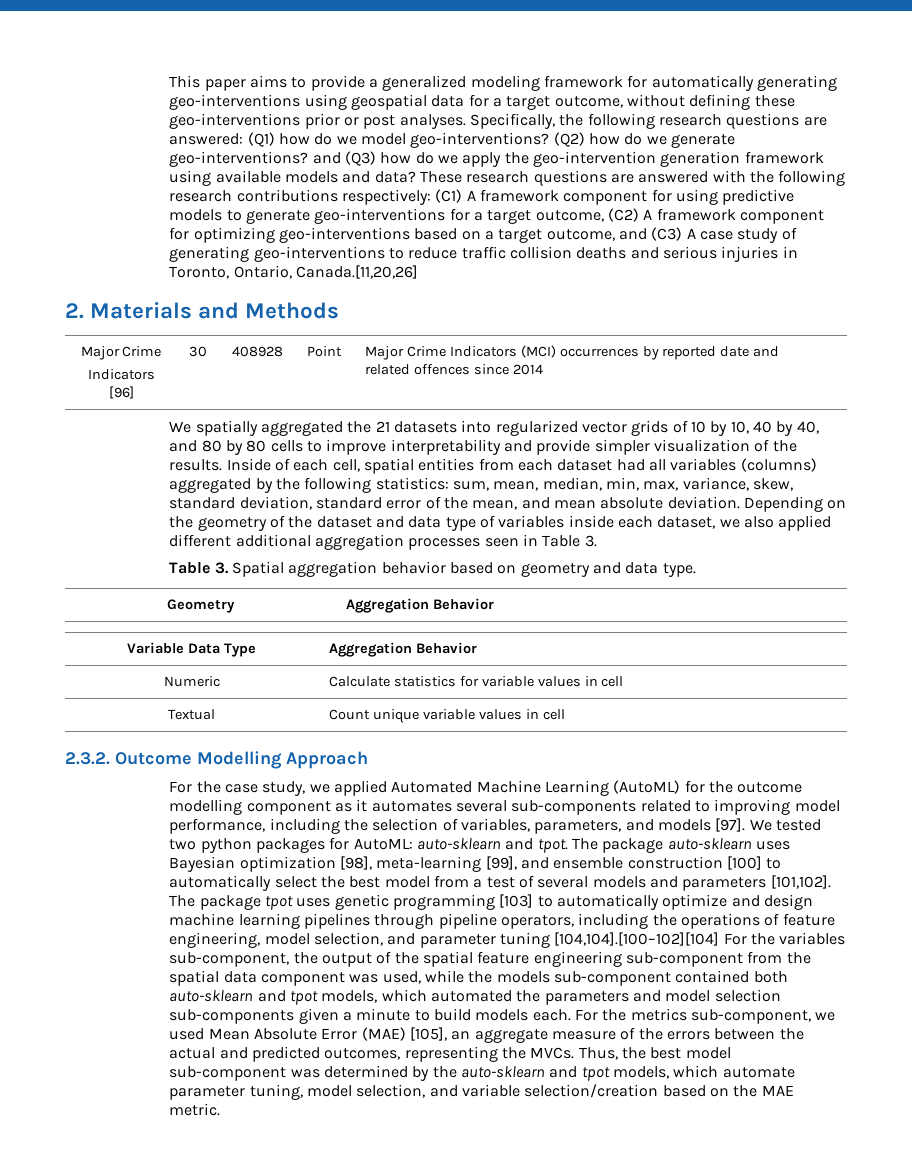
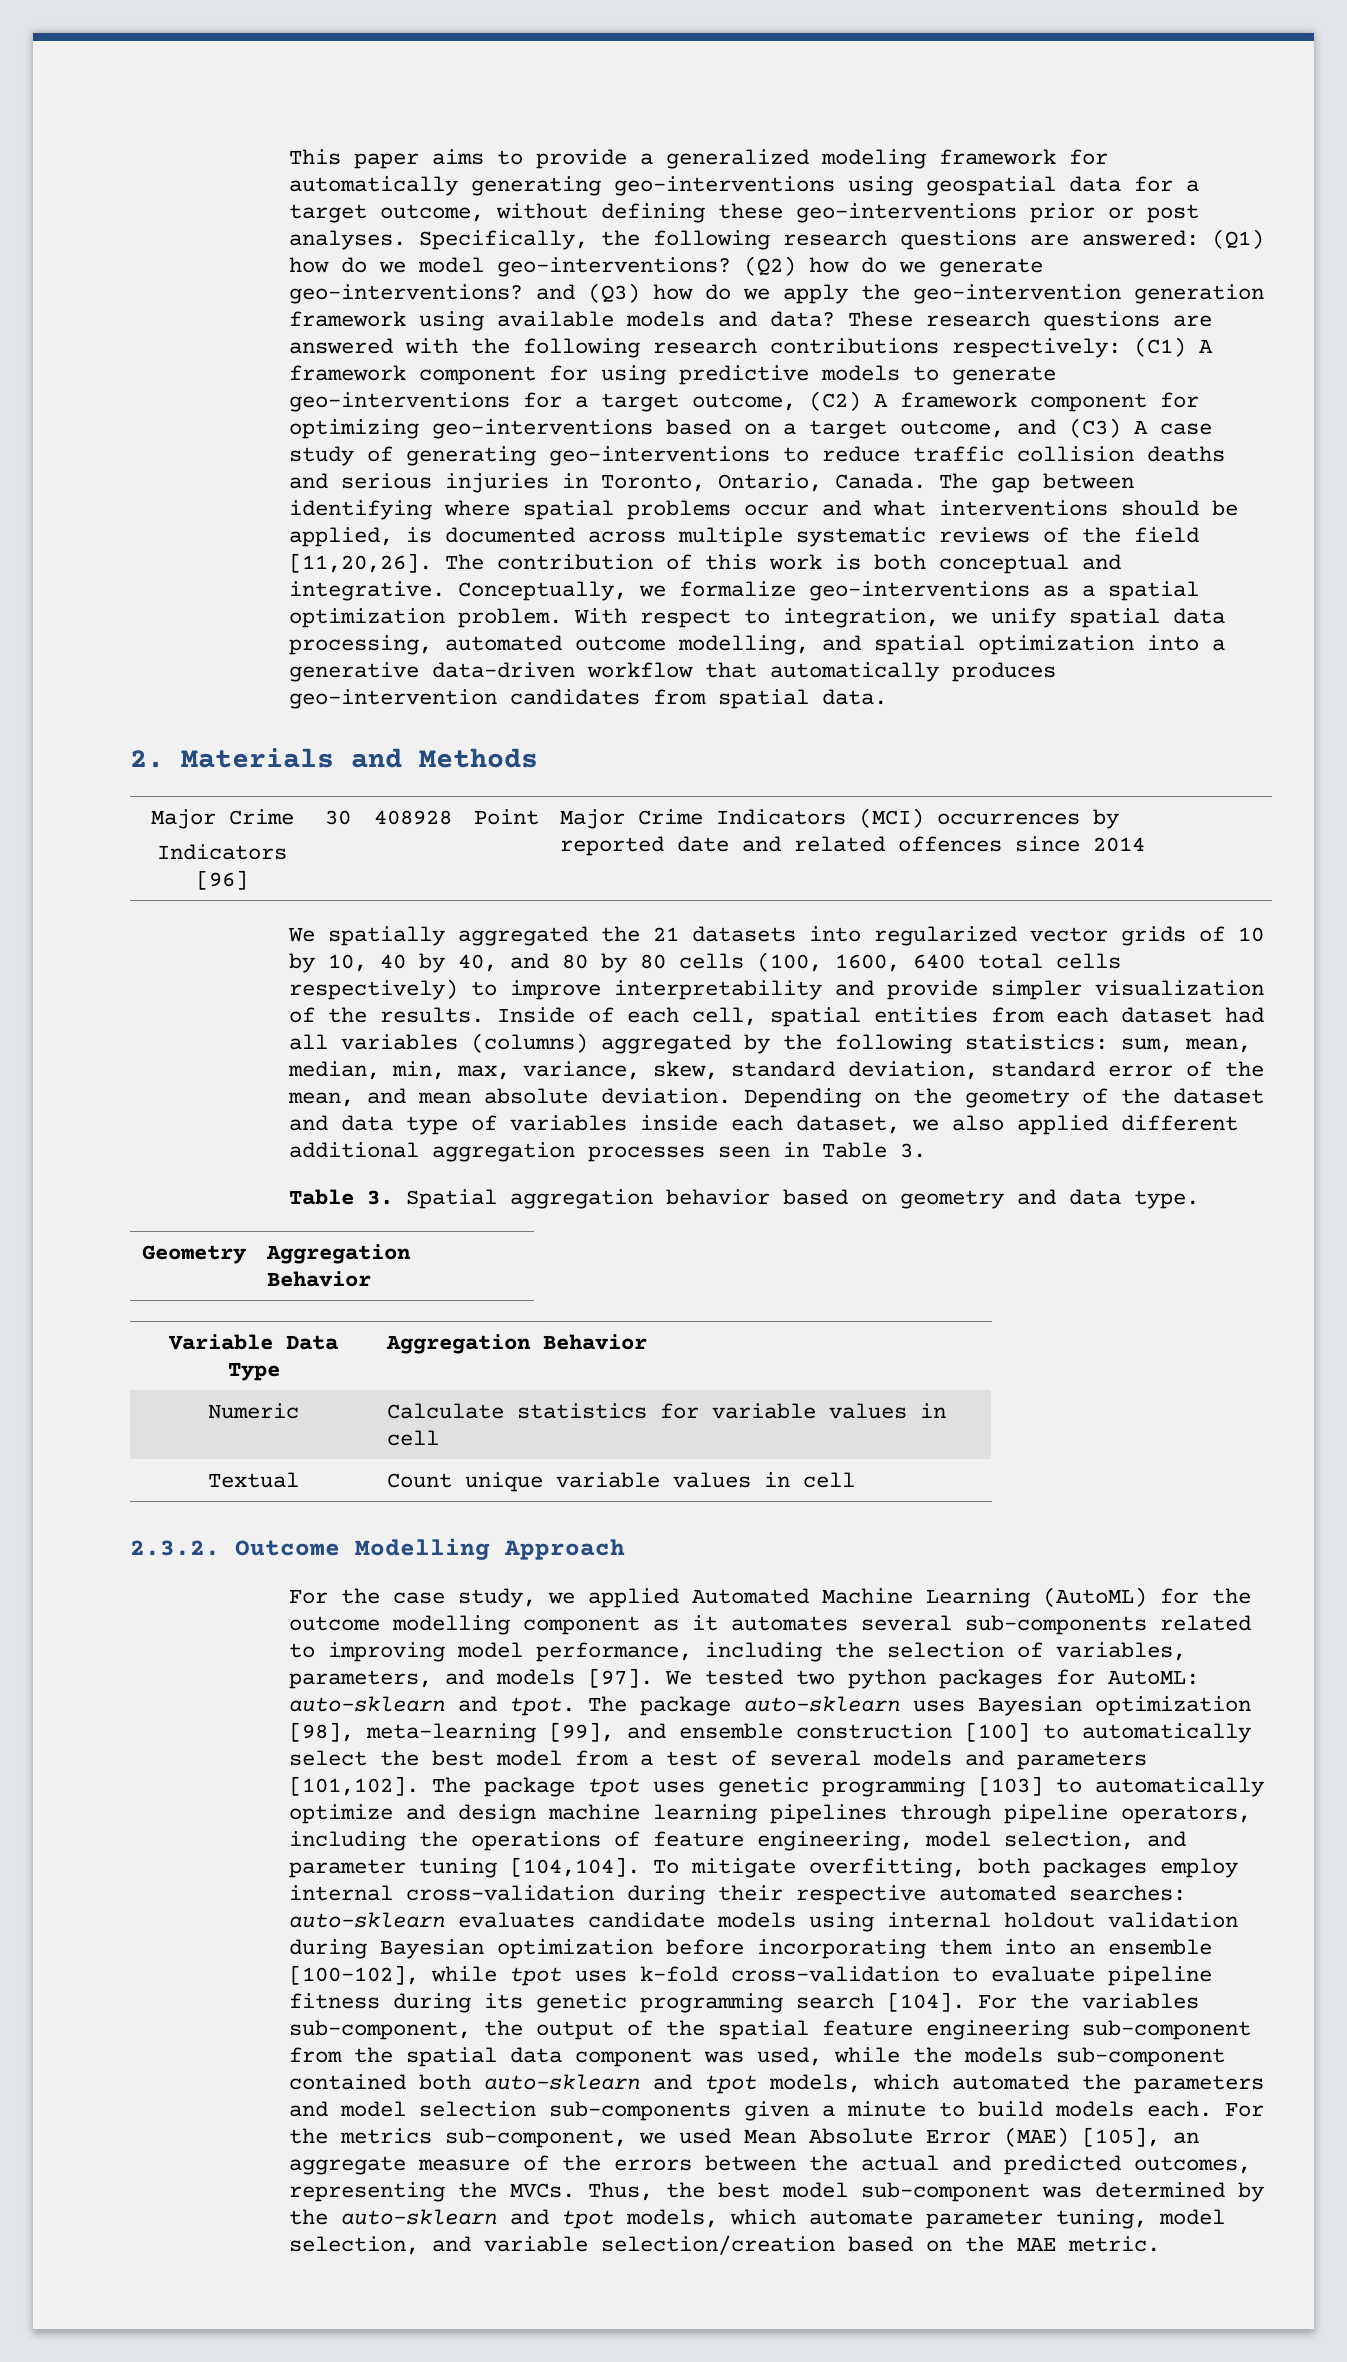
[296,265,419,279] Canada.[11,20,26] -> [835,473,1135,493] [289,500,1239,520] [289,527,1200,547] [289,553,1122,574] [289,581,1200,601] [289,608,1226,628] [289,635,1226,655] [289,662,1057,682] [289,689,888,709] Canada. The gap between identifying where spatial problems occur and what interventions should be applied, is documented across multiple systematic reviews of the field [11,20,26]. The contribution of this work is both conceptual and integrative. Conceptually, we formalize geo-interventions as a spatial optimization problem. With respect to integration, we unify spatial data processing, automated outcome modelling, and spatial optimization into a generative data-driven workflow that automatically produces geo-intervention candidates from spatial data.
(303, 446) none -> [757,952,1122,972] [289,979,459,1000] (100, 1600, 6400 total cells respectively)
[554,932,720,946] [104,104].[100–102][104] -> [510,1857,1239,1878] [289,1885,1187,1905] [289,1912,1239,1932] [289,1939,1213,1959] [289,1965,1213,1986] [289,1992,966,2013] [104,104]. To mitigate overfitting, both packages employ internal cross-validation during their respective automated searches: auto-sklearn evaluates candidate models using internal holdout validation during Bayesian optimization before incorporating them into an ensemble [100–102], while tpot uses k-fold cross-validation to evaluate pipeline fitness during its genetic programming search [104].

